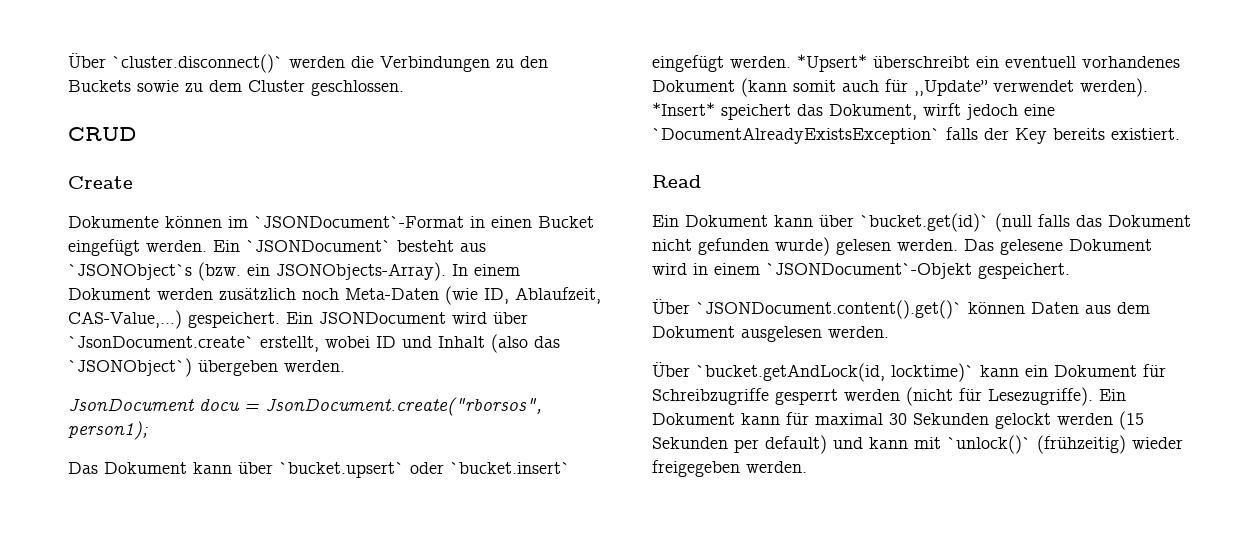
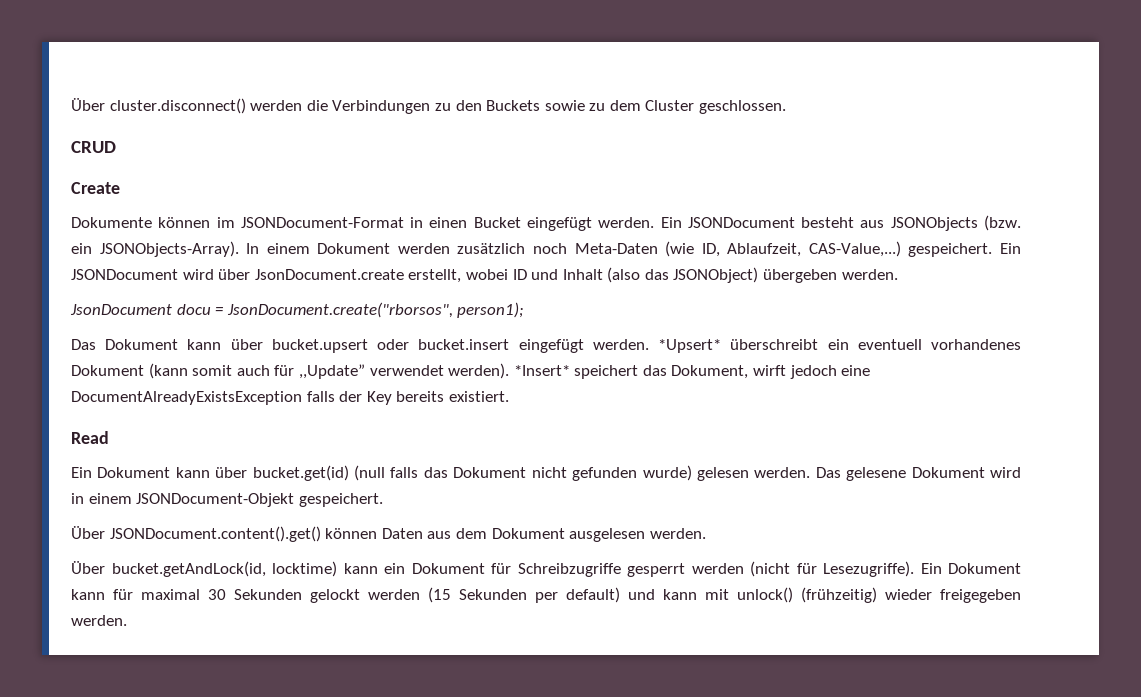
[68,53,283,73] Über `cluster.disconnect()` -> [71,98,246,114] Über cluster.disconnect()
[254,216,464,228] `JSONDocument`-Format -> [240,217,404,228] JSONDocument-Format
[246,240,391,252] `JSONDocument` -> [687,217,795,228] JSONDocument
[68,264,192,280] `JSONObject`s -> [890,217,978,231] JSONObjects
[68,336,254,348] `JsonDocument.create` -> [254,269,404,280] JsonDocument.create
[68,358,192,377] `JSONObject`) -> [673,267,759,283] JSONObject)
[279,462,570,478] `bucket.upsert` oder `bucket.insert` -> [271,339,510,353] bucket.upsert oder bucket.insert
[652,127,940,144] `DocumentAlreadyExistsException` -> [71,391,302,405] DocumentAlreadyExistsException
[860,213,989,232] `bucket.get(id)` -> [252,465,349,481] bucket.get(id)
[766,263,972,279] `JSONDocument`-Objekt -> [136,493,295,507] JSONDocument-Objekt
[696,300,962,319] `JSONDocument.content().get()` -> [109,526,321,542] JSONDocument.content().get()
[696,363,974,382] `bucket.getAndLock(id, locktime)` -> [111,561,337,577] bucket.getAndLock(id, locktime)
[947,435,1031,454] `unlock()` -> [737,587,793,603] unlock()

